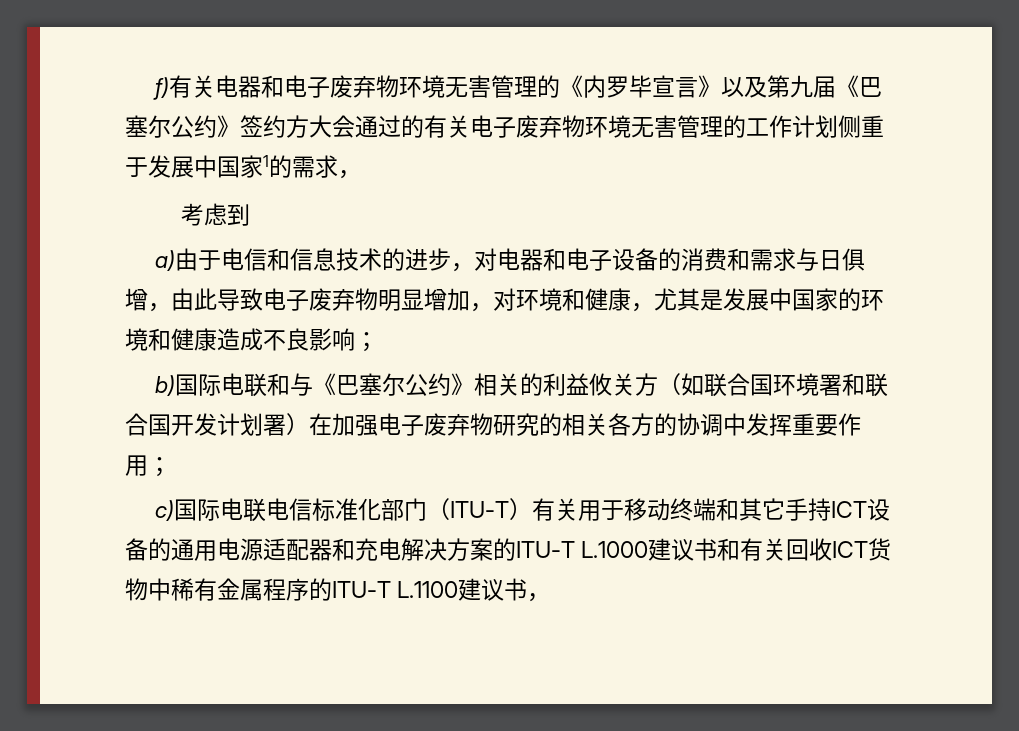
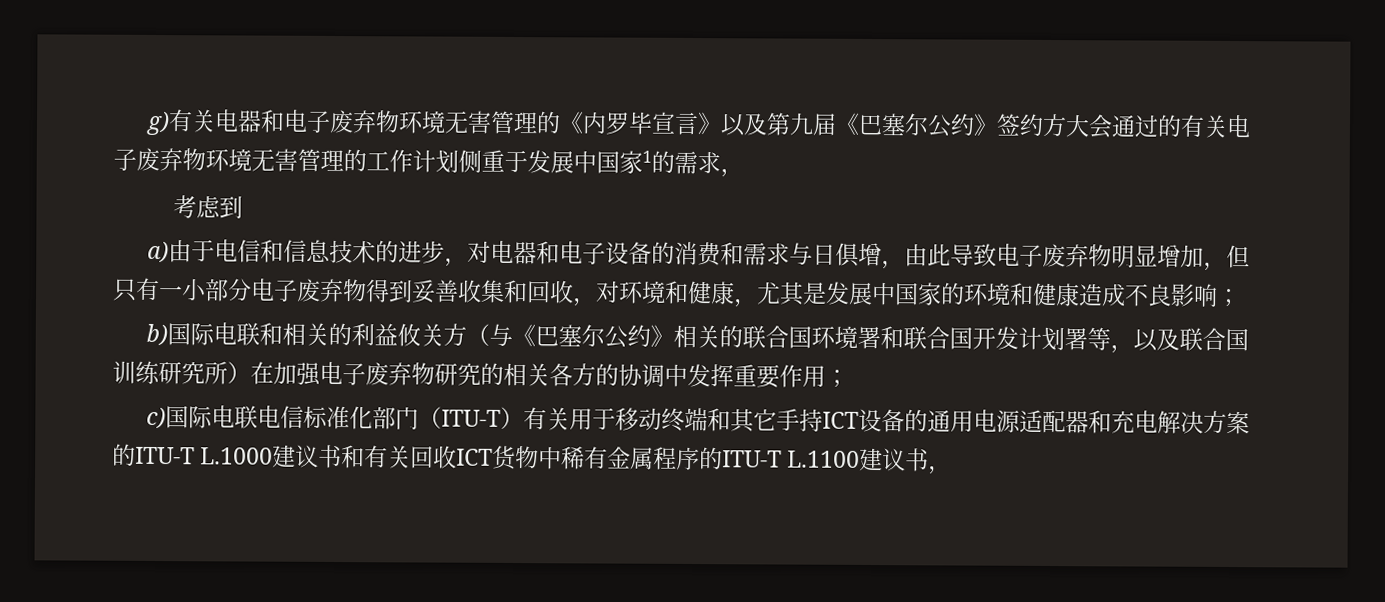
[152,77,169,100] f) -> [146,110,171,136] g)
(493, 307) none -> [1226,244,1251,269] [112,277,597,307] 但只有一小部分电子废弃物得到妥善收集和回收，
(290, 384) none -> [282,322,491,347] 相关的利益攸关方（
[542,373,704,396] 利益攸关方（如 -> (744, 337) none
(286, 425) none -> [1087,327,1250,354] [112,360,228,385] 等，以及联合国训练研究所

